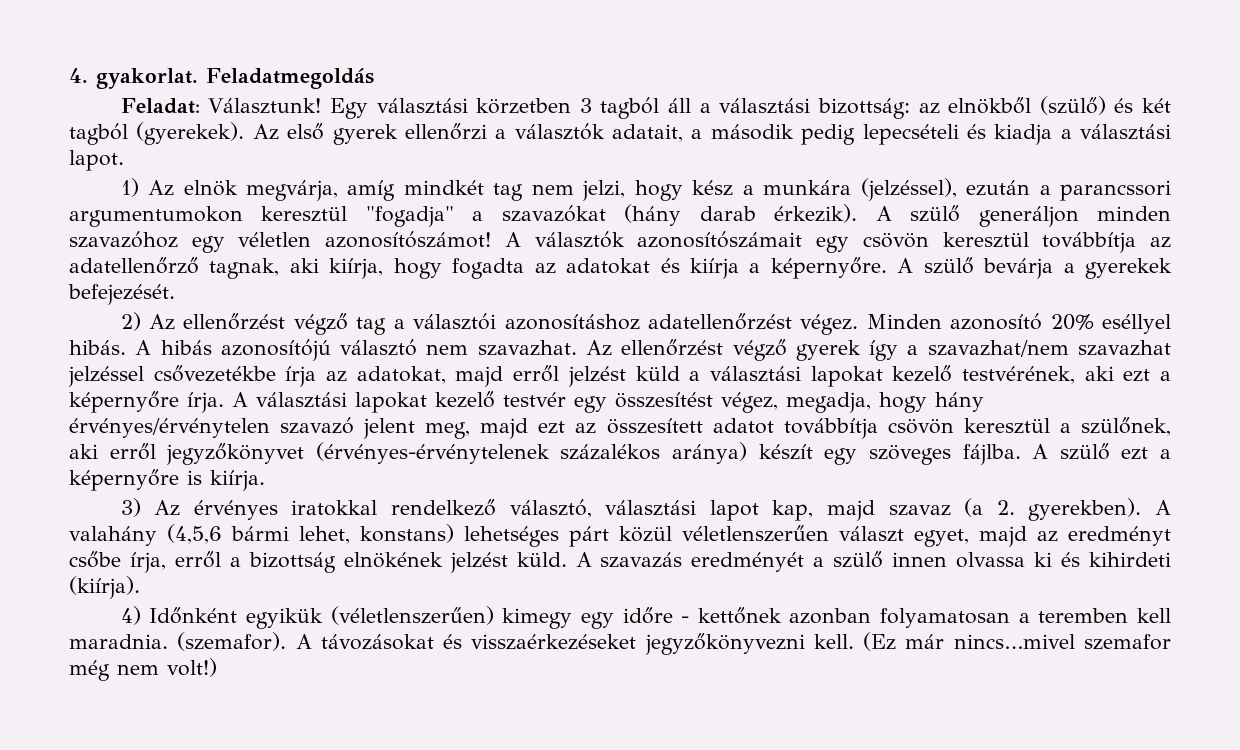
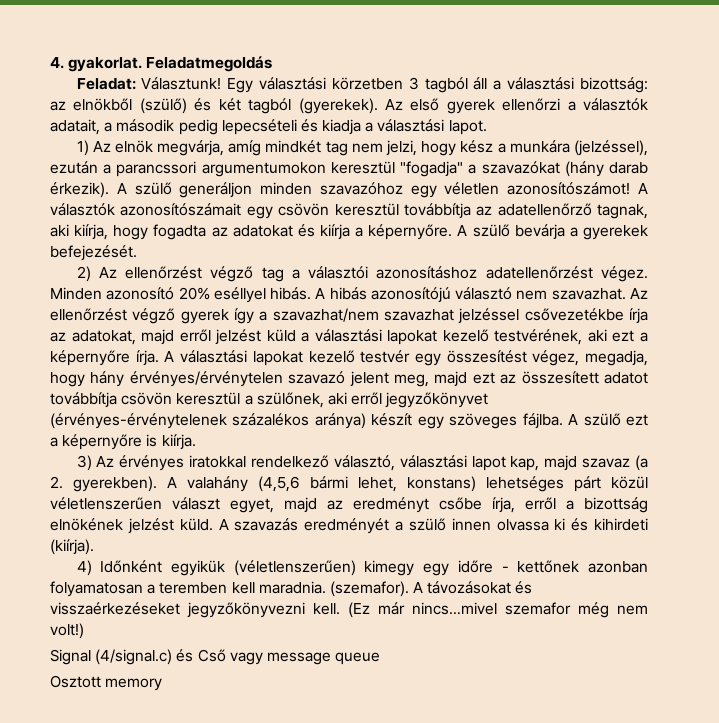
(217, 667) none -> [50,649,381,665] [50,675,163,691] // Signal (4/signal.c) és Cső vagy message queue // Osztott memory

